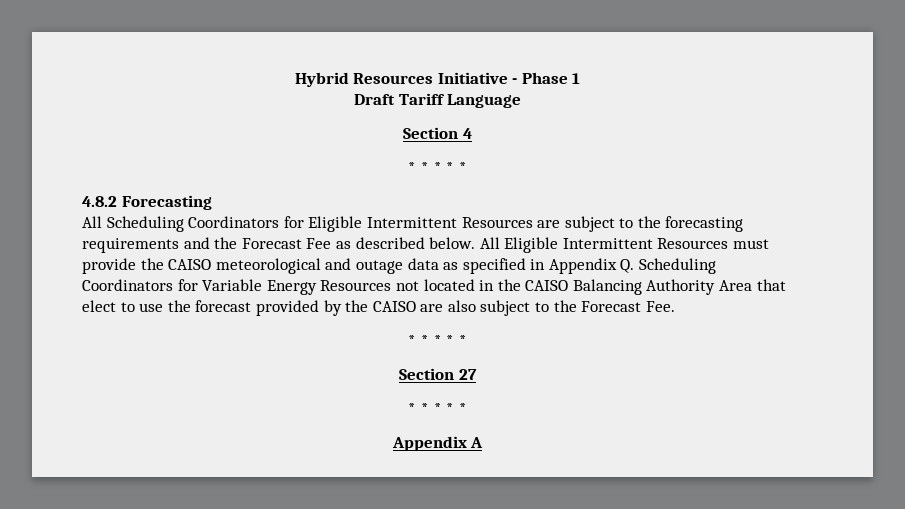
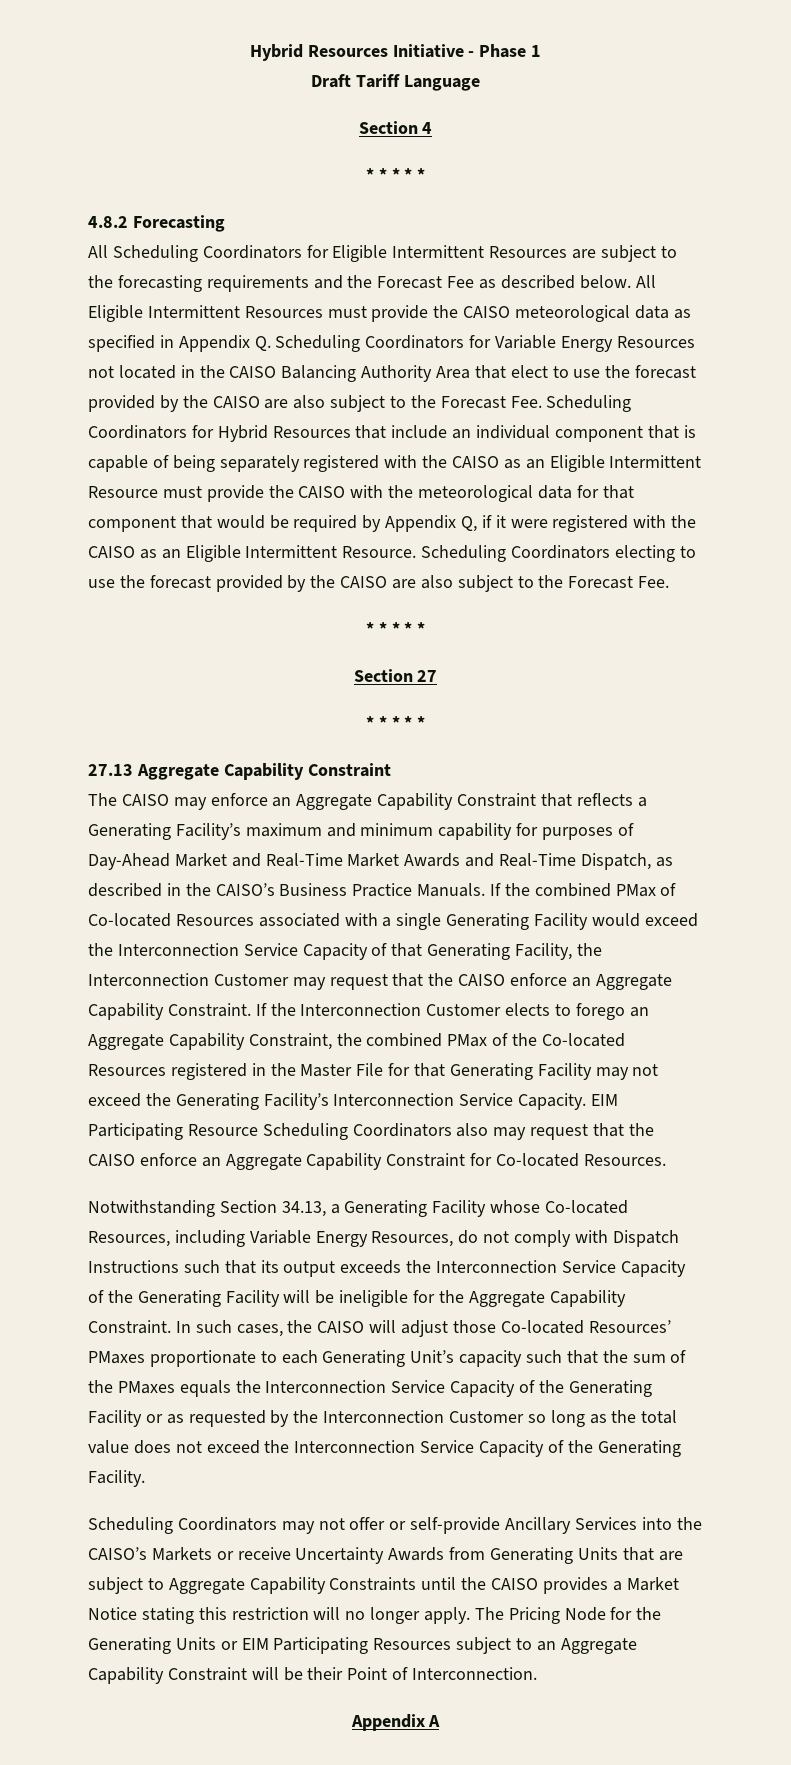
[325,258,403,274] and outage -> (631, 313) none
(675, 306) none -> [546,395,632,412] [88,425,696,442] [88,455,702,472] [88,485,634,502] [88,515,697,532] [88,545,696,562] [88,575,670,592] Scheduling Coordinators for Hybrid Resources that include an individual component that is capable of being separately registered with the CAISO as an Eligible Intermittent Resource must provide the CAISO with the meteorological data for that component that would be required by Appendix Q, if it were registered with the CAISO as an Eligible Intermittent Resource. Scheduling Coordinators electing to use the forecast provided by the CAISO are also subject to the Forecast Fee.
(467, 408) none -> [88,763,391,780] [88,793,647,810] [88,823,634,840] [88,853,673,870] [88,883,677,897] [88,913,698,930] [88,943,602,960] [88,973,672,990] [88,1003,649,1020] [88,1033,625,1050] [88,1063,659,1080] [88,1093,619,1110] [88,1123,654,1140] [88,1153,666,1170] [88,1200,629,1217] [88,1230,679,1247] [88,1260,686,1277] [88,1290,626,1307] [88,1320,671,1337] [88,1350,687,1367] [88,1380,652,1397] [88,1410,678,1427] [88,1440,681,1457] [88,1470,145,1487] [88,1517,702,1534] [88,1547,683,1564] [88,1577,679,1594] [88,1607,662,1624] [88,1637,637,1654] [88,1667,538,1684] // 27.13 Aggregate Capability Constraint // The CAISO may enforce an Aggregate Capability Constraint that reflects a Generating Facility’s maximum and minimum capability for purposes of Day-Ahead Market and Real-Time Market Awards and Real-Time Dispatch, as described in the CAISO’s Business Practice Manuals. If the combined PMax of Co-located Resources associated with a single Generating Facility would exceed the Interconnection Service Capacity of that Generating Facility, the Interconnection Customer may request that the CAISO enforce an Aggregate Capability Constraint. If the Interconnection Customer elects to forego an Aggregate Capability Constraint, the combined PMax of the Co-located Resources registered in the Master File for that Generating Facility may not exceed the Generating Facility’s Interconnection Service Capacity. EIM Participating Resource Scheduling Coordinators also may request that the CAISO enforce an Aggregate Capability Constraint for Co-located Resources. // Notwithstanding Section 34.13, a Generating Facility whose Co-located Resources, including Variable Energy Resources, do not comply with Dispatch Instructions such that its output exceeds the Interconnection Service Capacity of the Generating Facility will be ineligible for the Aggregate Capability Constraint. In such cases, the CAISO will adjust those Co-located Resources’ PMaxes proportionate to each Generating Unit’s capacity such that the sum of the PMaxes equals the Interconnection Service Capacity of the Generating Facility or as requested by the Interconnection Customer so long as the total value does not exceed the Interconnection Service Capacity of the Generating Facility. // Scheduling Coordinators may not offer or self-provide Ancillary Services into the CAISO’s Markets or receive Uncertainty Awards from Generating Units that are subject to Aggregate Capability Constraints until the CAISO provides a Market Notice stating this restriction will no longer apply. The Pricing Node for the Generating Units or EIM Participating Resources subject to an Aggregate Capability Constraint will be their Point of Interconnection.

